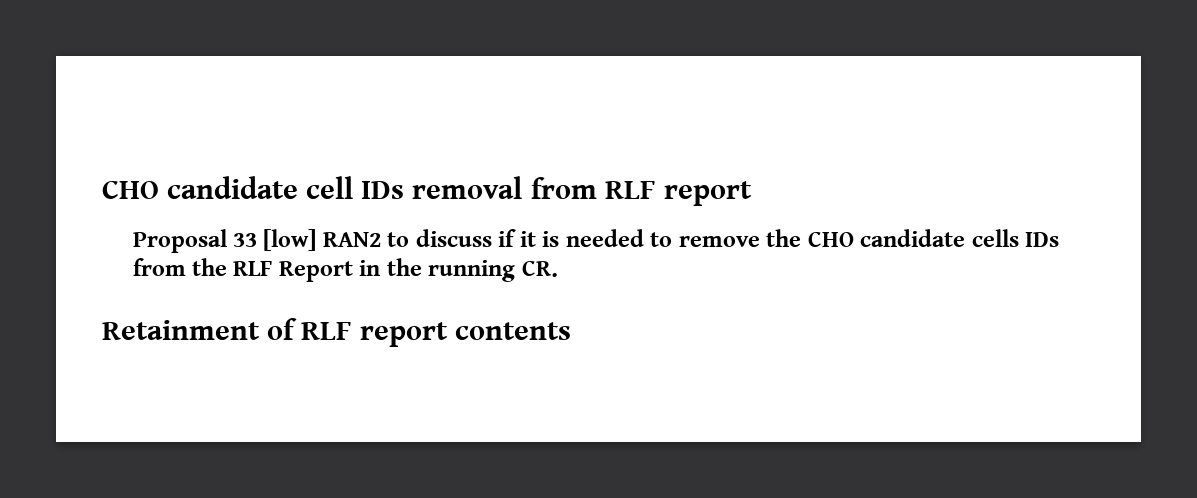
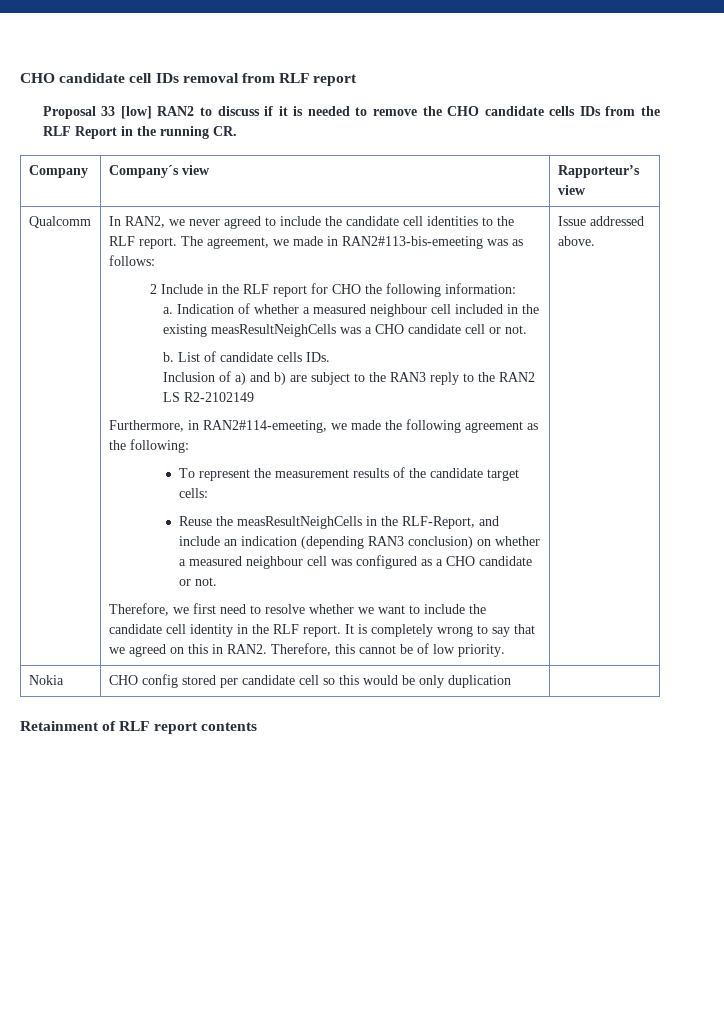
(558, 269) none -> [28,165,88,178] [108,165,210,178] [557,165,640,178] [557,185,586,195] [28,216,91,228] [108,216,514,229] [108,236,523,249] [108,255,155,266] [149,283,516,297] [163,303,540,317] [163,324,528,337] [163,351,331,362] [163,371,536,385] [163,392,255,402] [108,419,538,433] [108,439,189,453] [178,467,519,481] [178,488,208,498] [178,516,499,529] [178,536,540,549] [178,555,532,569] [178,577,217,586] [108,603,486,616] [108,624,535,637] [108,643,505,657] [557,216,644,226] [557,236,595,246] [28,675,64,685] [108,674,511,688] // Company | Company´s view | Rapporteur’s view // Qualcomm | In RAN2, we never agreed to include the candidate cell identities to the RLF report. The agreement, we made in RAN2#113-bis-emeeting was as follows: // 2 Include in the RLF report for CHO the following information: // a. Indication of whether a measured neighbour cell included in the existing measResultNeighCells was a CHO candidate cell or not. // b. List of candidate cells IDs. // Inclusion of a) and b) are subject to the RAN3 reply to the RAN2 LS R2-2102149 // Furthermore, in RAN2#114-emeeting, we made the following agreement as the following: // To represent the measurement results of the candidate target cells: // Reuse the measResultNeighCells in the RLF-Report, and include an indication (depending RAN3 conclusion) on whether a measured neighbour cell was configured as a CHO candidate or not. // Therefore, we first need to resolve whether we want to include the candidate cell identity in the RLF report. It is completely wrong to say that we agreed on this in RAN2. Therefore, this cannot be of low priority. | Issue addressed above. // Nokia | CHO config stored per candidate cell so this would be only duplication |

